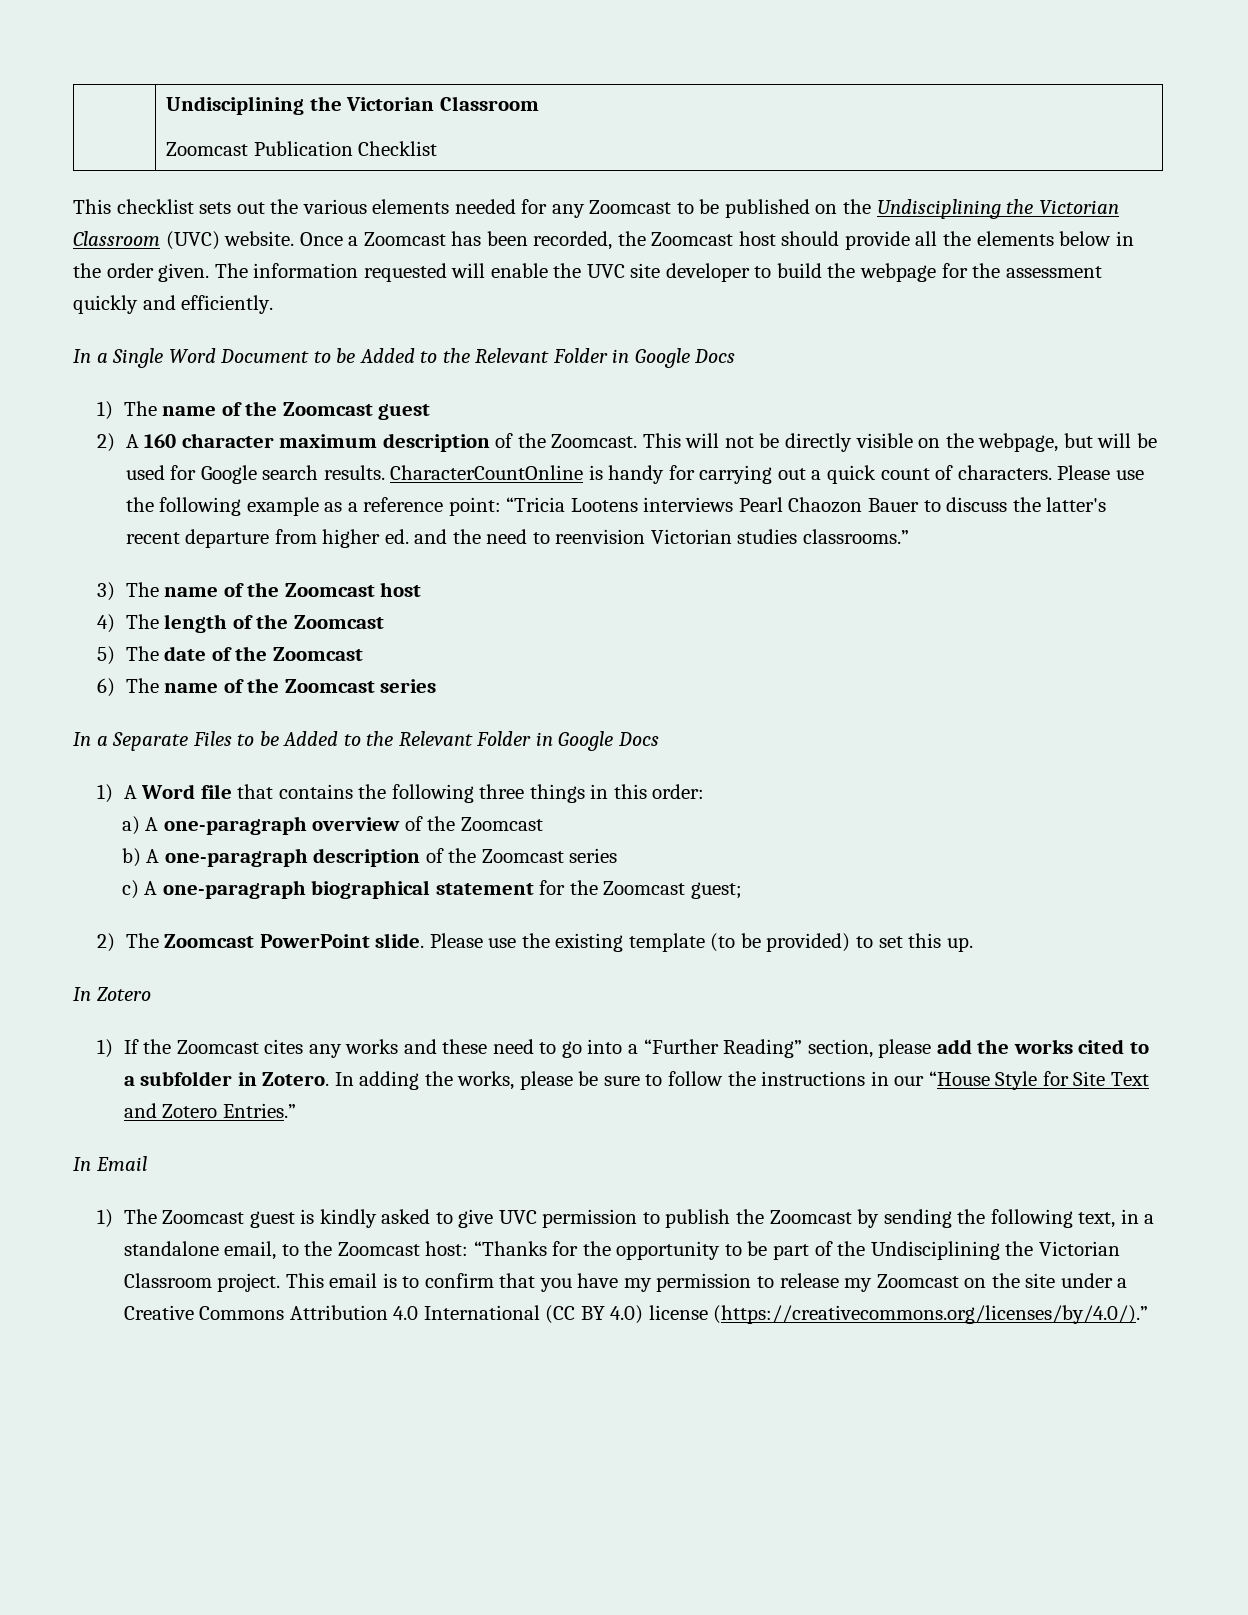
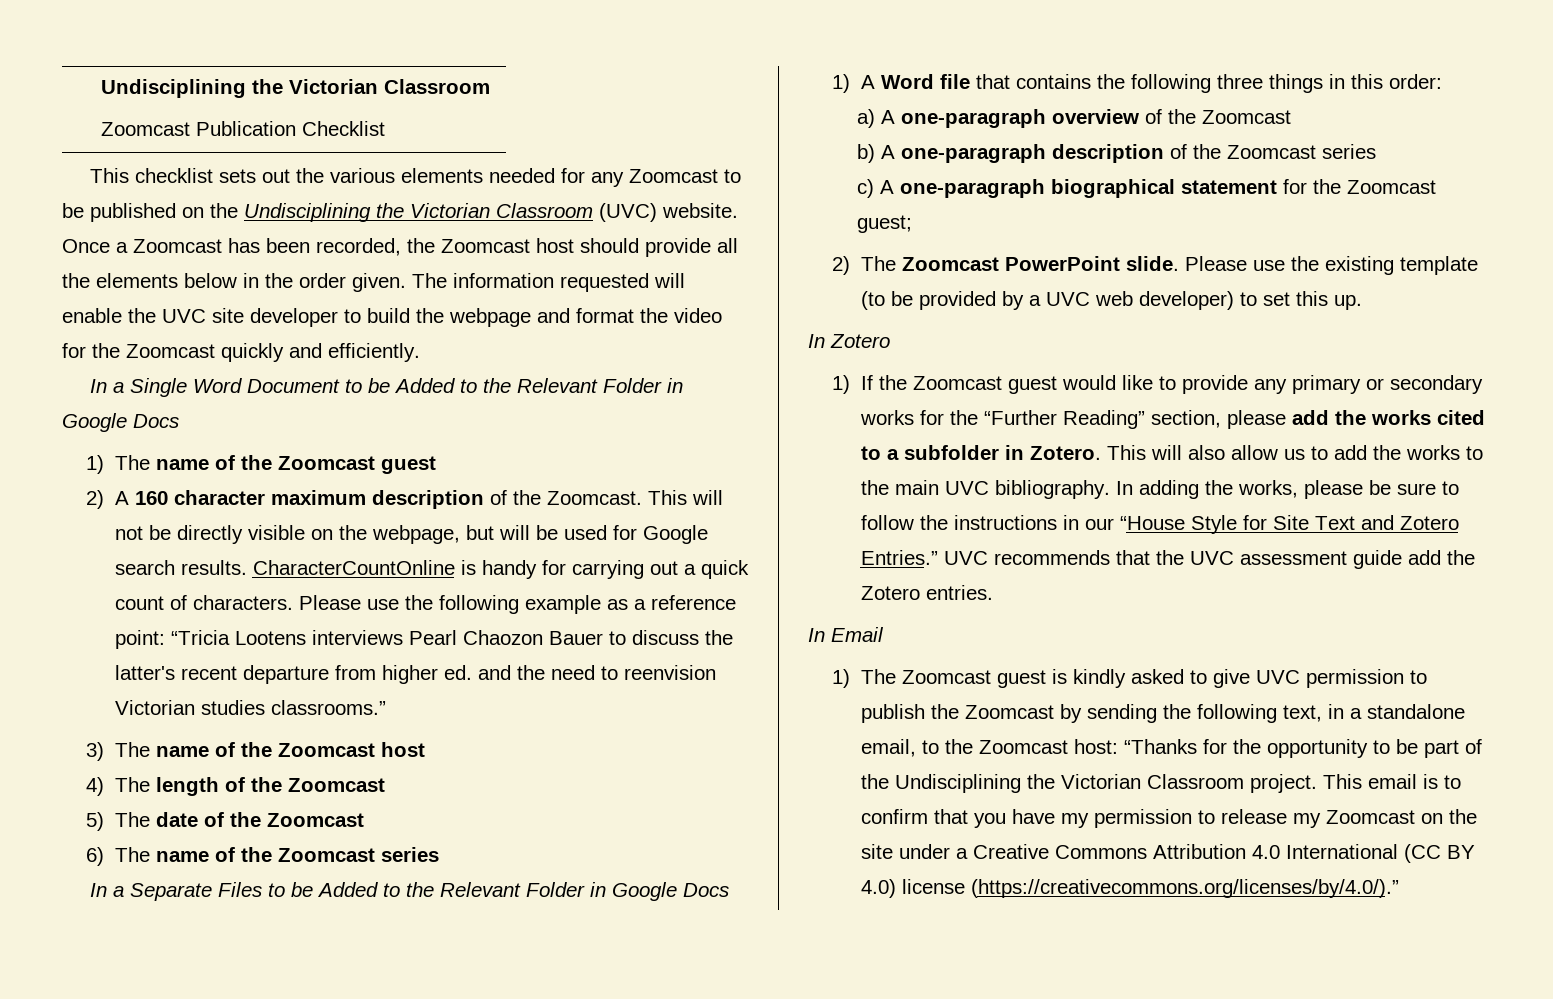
[941,263,1102,278] for the assessment -> [537,308,722,323] [62,343,215,358] and format the video for the Zoomcast
[766,933,851,952] provided) -> [918,291,1234,310] provided by a UVC web developer)
[264,1039,639,1058] cites any works and these need to go into a -> [1007,375,1483,394] [859,410,978,425] guest would like to provide any primary or secondary works for the
(330, 1079) none -> [1106,445,1483,460] [860,480,1110,499] This will also allow us to add the works to the main UVC bibliography.
(296, 1110) none -> [943,550,1475,569] [860,585,993,600] UVC recommends that the UVC assessment guide add the Zotero entries.

